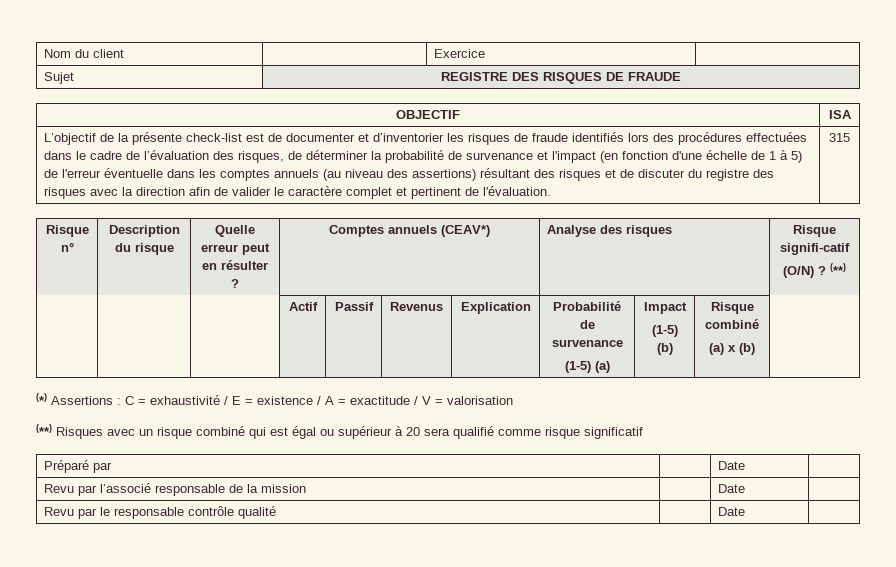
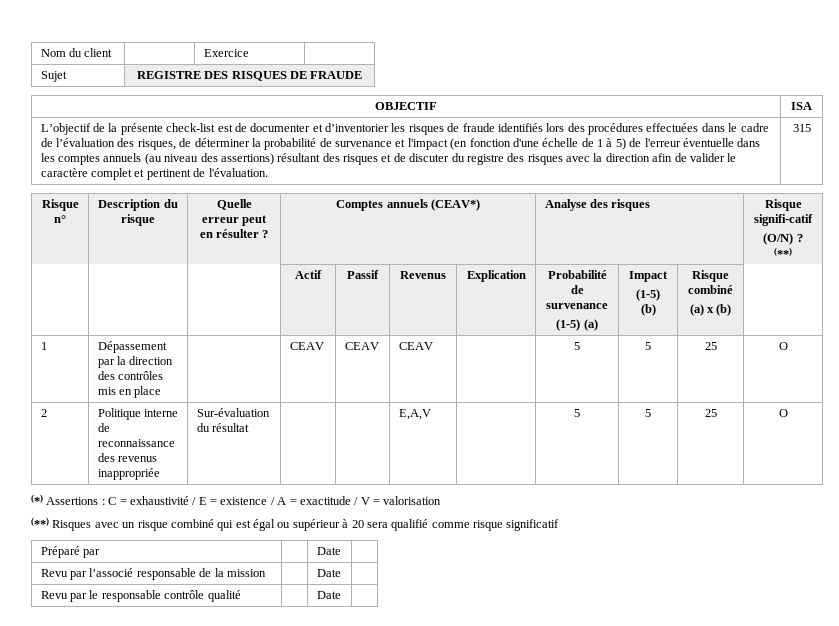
(755, 349) none -> [40,342,47,350] [97,341,167,353] [97,356,174,368] [97,371,164,380] [97,386,162,398] [289,342,324,350] [344,342,379,350] [398,342,433,350] [574,342,580,350] [645,342,651,350] [704,342,717,350] [778,342,788,350] [40,409,47,417] [97,408,179,420] [97,423,110,432] [97,439,175,447] [97,453,158,462] [97,468,160,480] [196,408,270,417] [196,423,250,432] [398,409,431,420] [574,409,580,417] [645,409,651,417] [704,409,717,417] [778,409,788,417] // 1 | Dépassement par la direction des contrôles mis en place | | CEAV | CEAV | CEAV | | 5 | 5 | 25 | O // 2 | Politique interne de reconnaissance des revenus inappropriée | Sur-évaluation du résultat | | | E,A,V | | 5 | 5 | 25 | O

